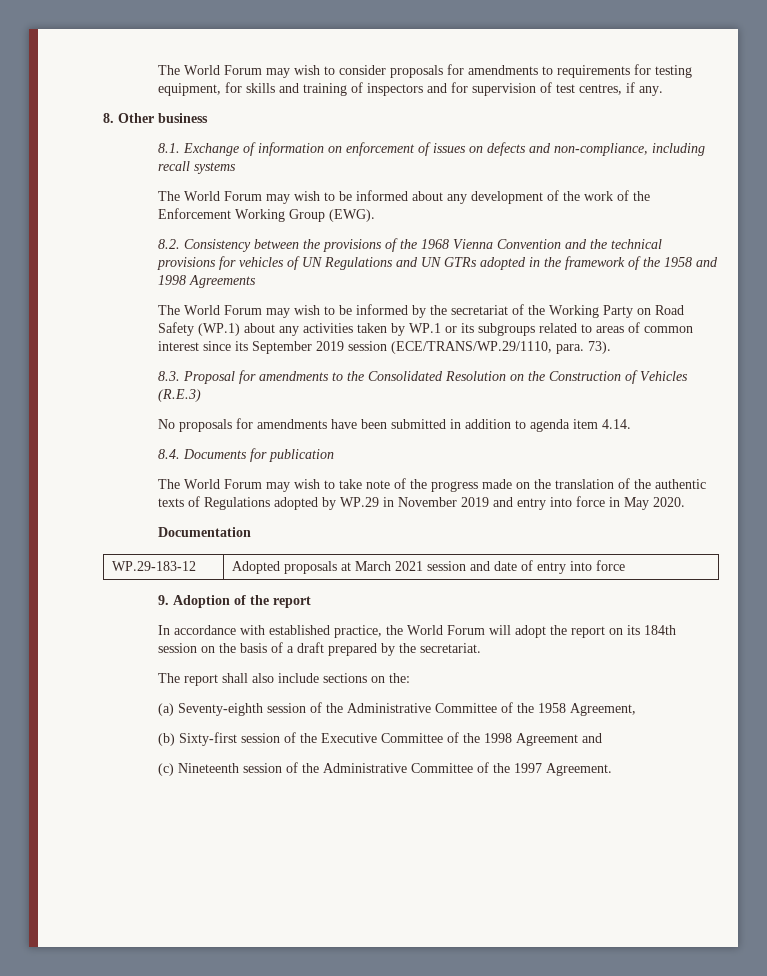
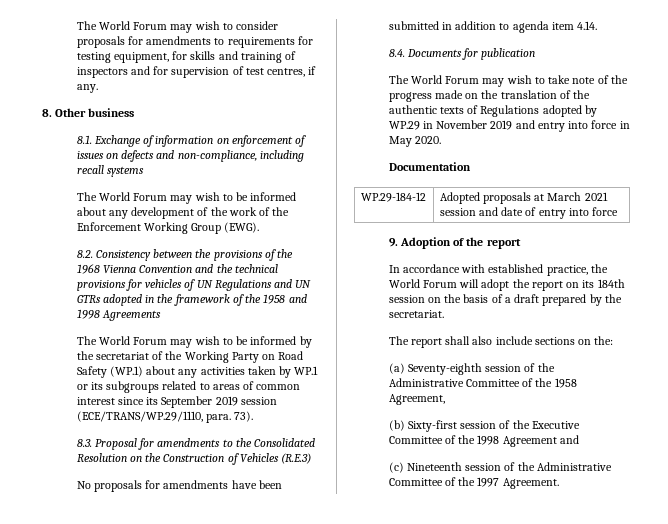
[112,561,197,571] WP.29-183-12 -> [360,192,426,202] WP.29-184-12

